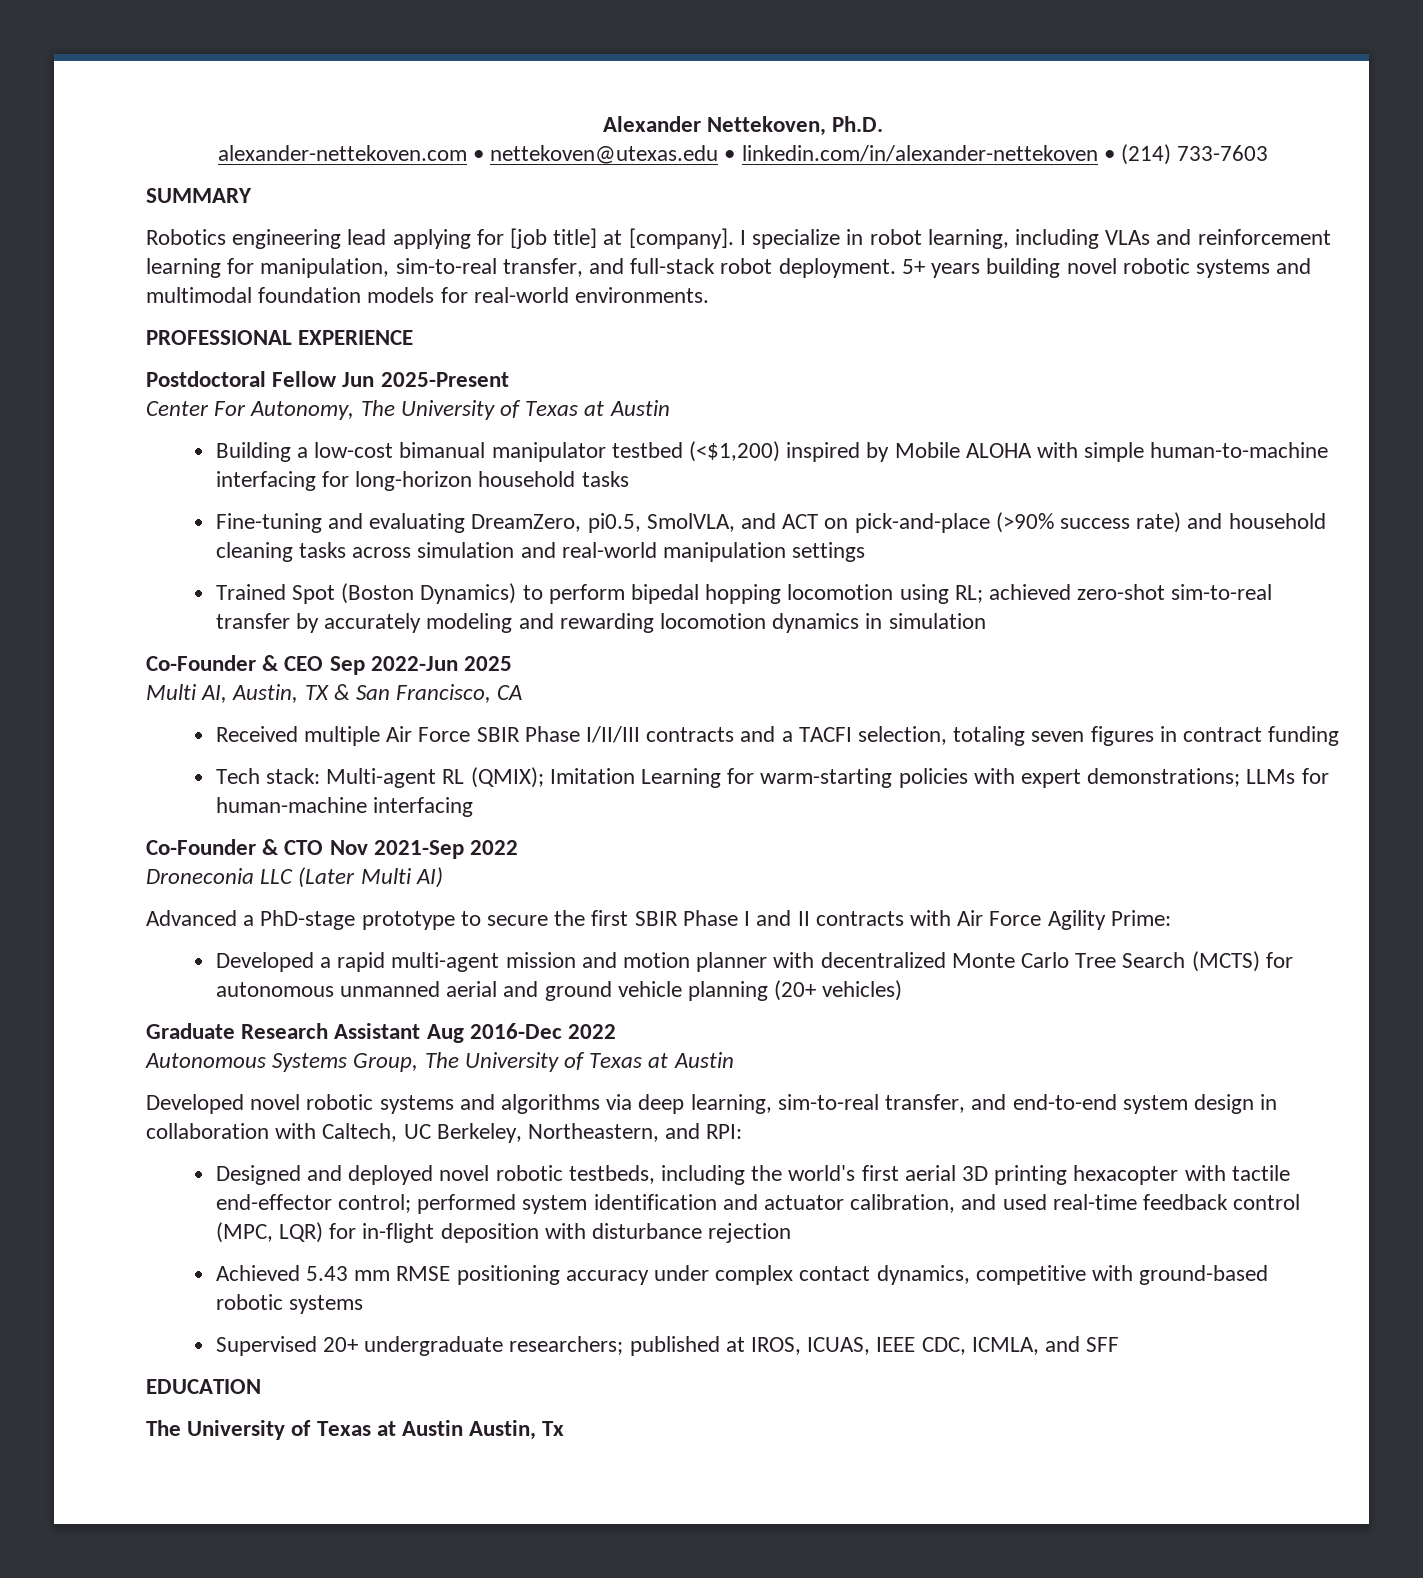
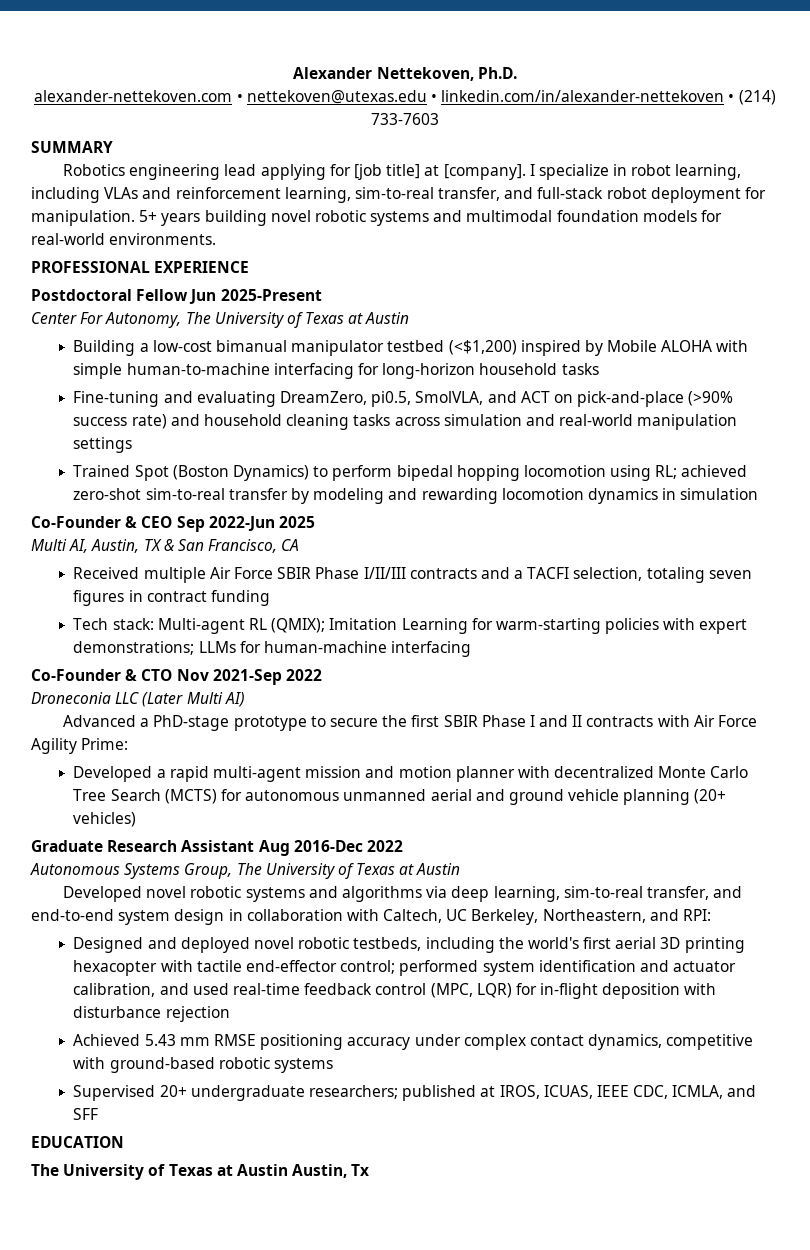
[146,258,390,278] learning for manipulation, -> [284,187,351,203] learning,
[778,258,896,278] deployment. -> [650,187,767,203] [31,210,135,226] deployment for manipulation.
[324,613,422,633] accurately -> (310, 496) none

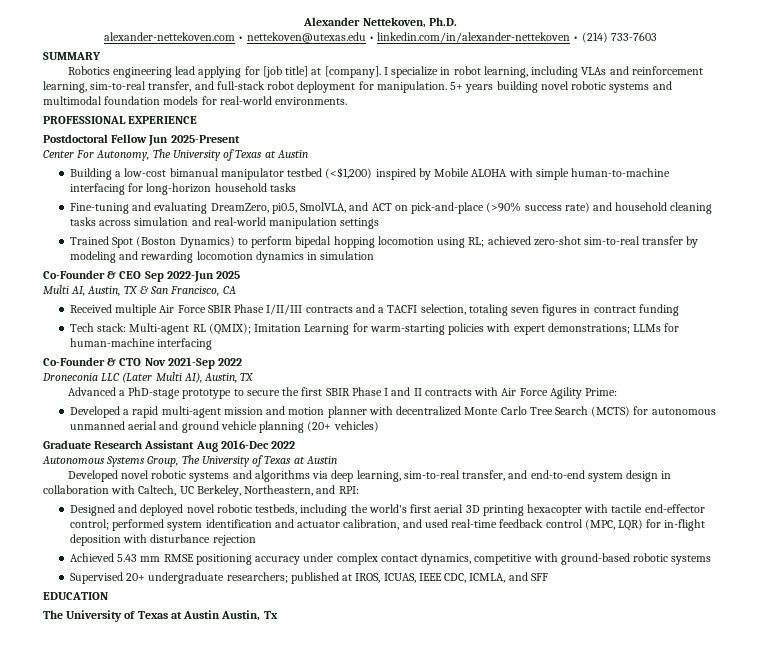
[224,692,245,707] AI) -> [183,372,255,383] AI), Austin, TX

